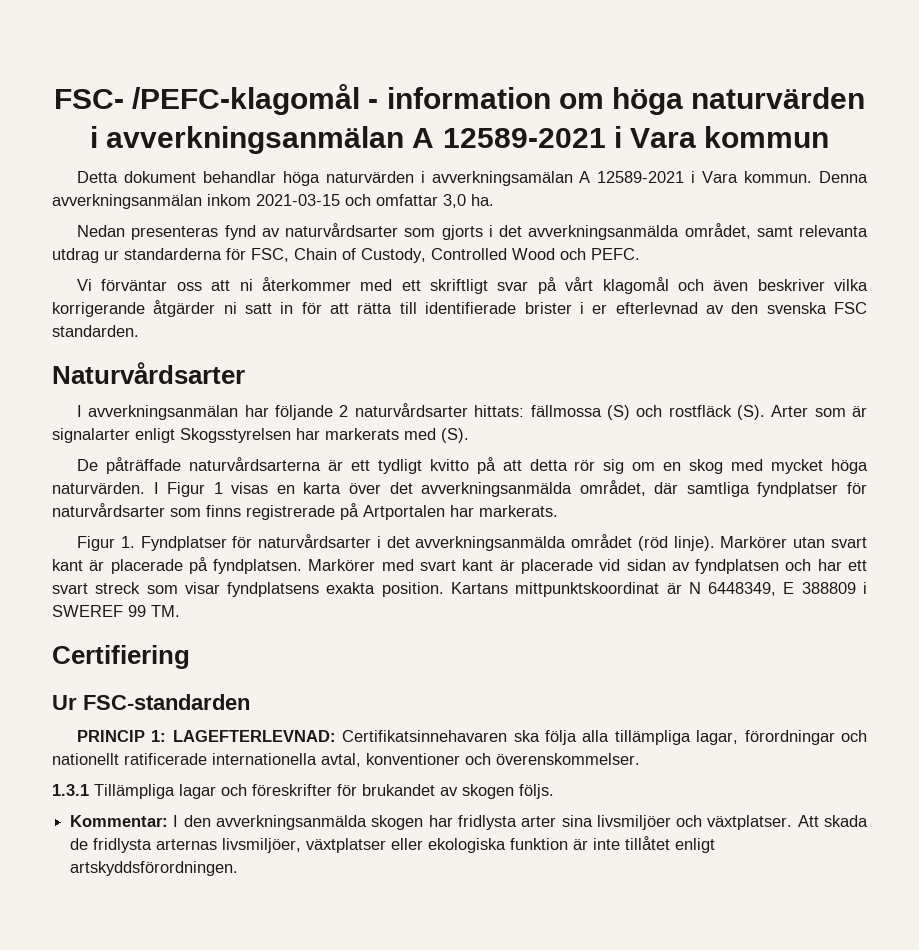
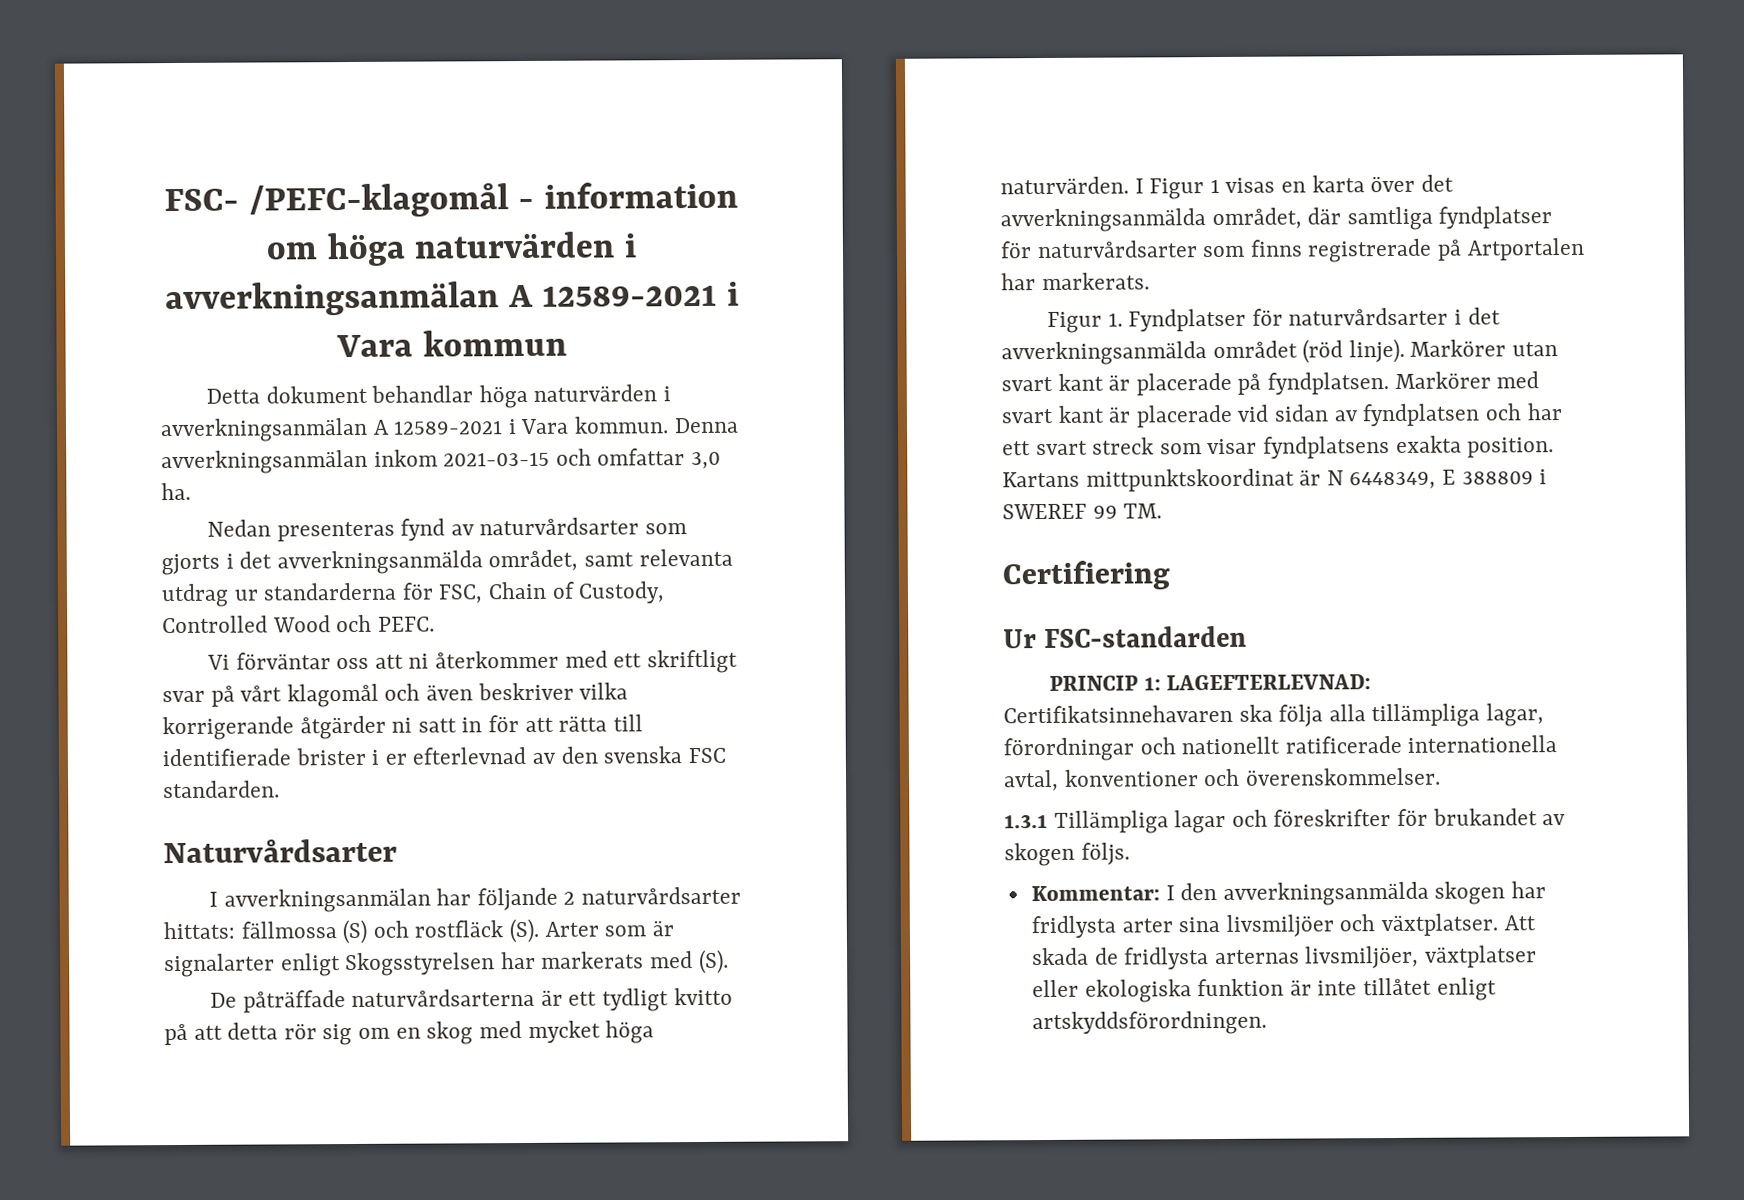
[431,171,573,186] avverkningsamälan -> [160,417,368,443] avverkningsanmälan

